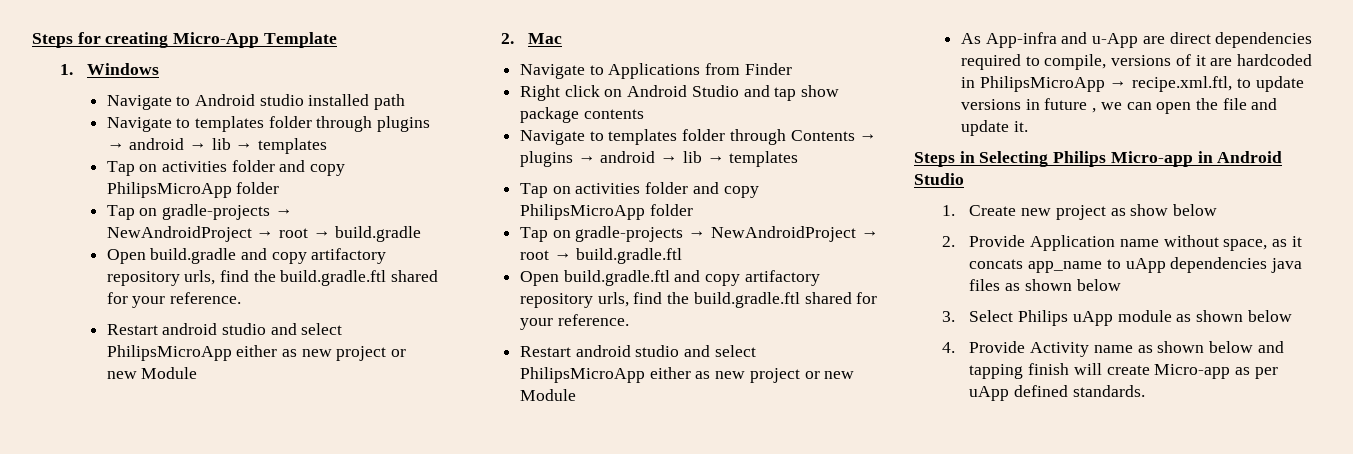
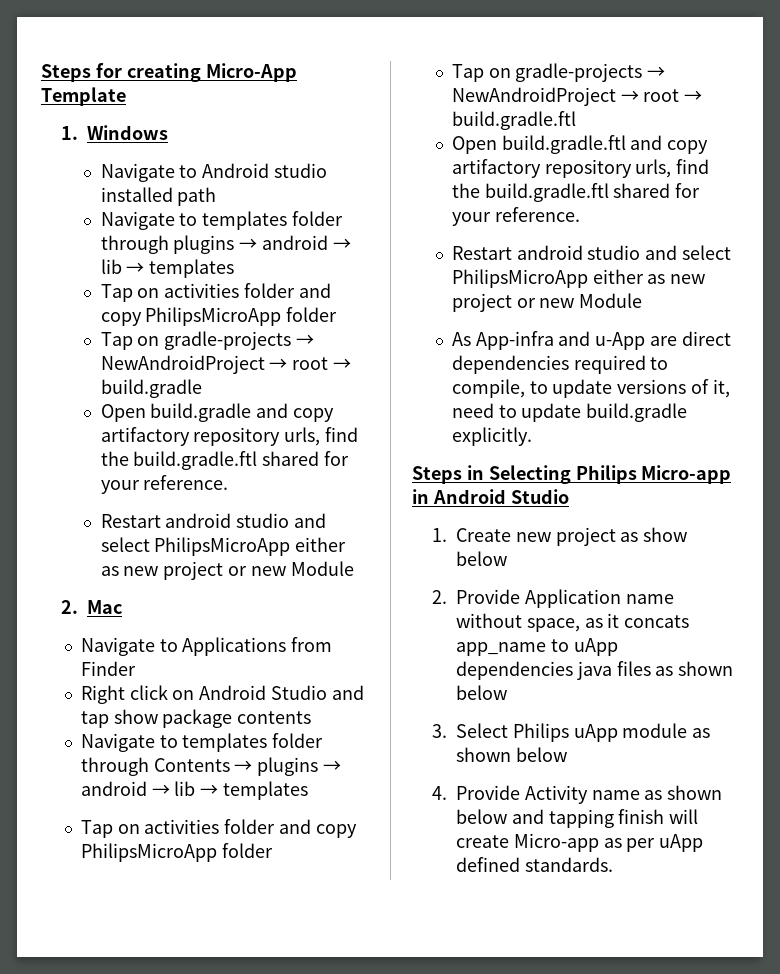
[1111,54,1312,66] [960,76,1304,92] [960,98,1278,114] [960,120,1028,136] versions of it are hardcoded in PhilipsMicroApp → recipe.xml.ftl, to update versions in future , we can open the file and update it. -> [529,379,731,398] [451,403,688,422] [451,427,532,446] to update versions of it, need to update build.gradle explicitly.

